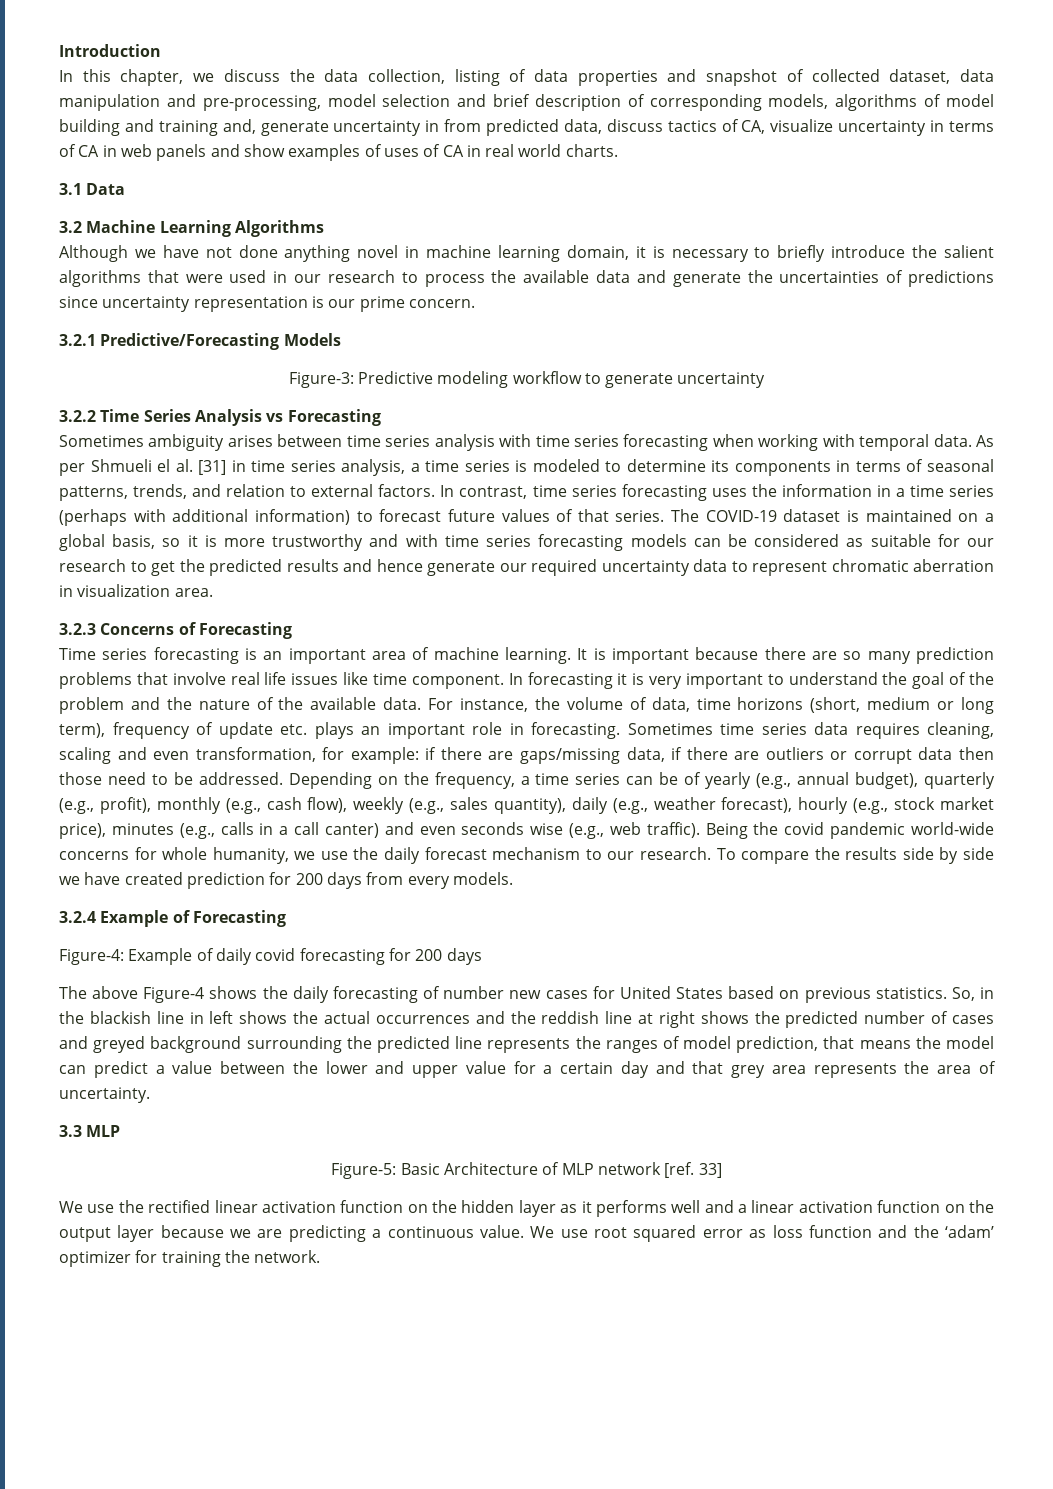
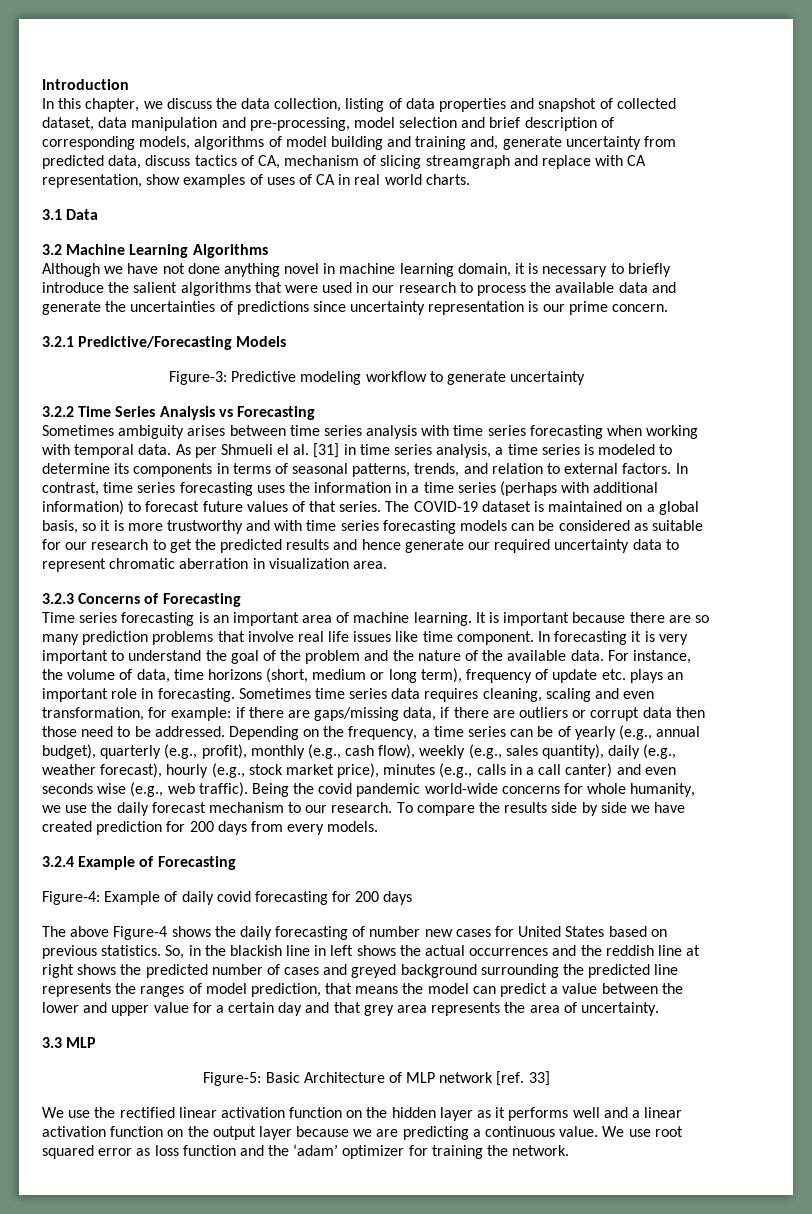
[425,120,440,132] in -> (641, 143) none
[770,119,994,136] [59,144,240,161] visualize uncertainty in terms of CA in web panels and -> [284,155,647,169] [42,174,142,188] mechanism of slicing streamgraph and replace with CA representation,

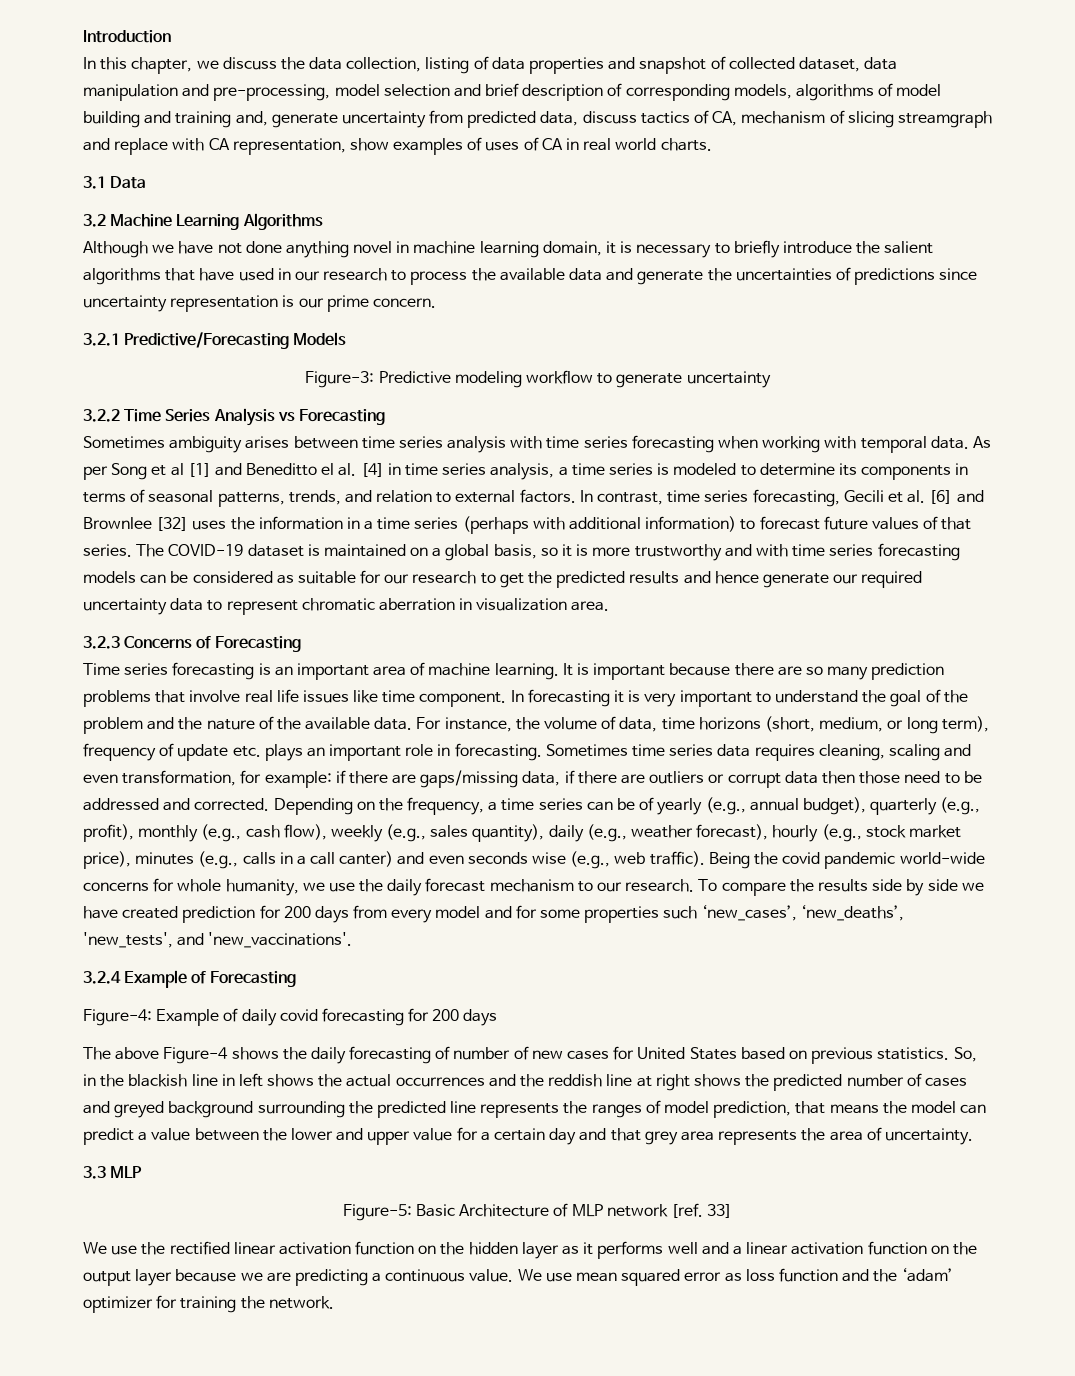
[284,285,318,293] were -> [199,268,235,281] have
[220,444,273,455] Shmueli -> [111,463,318,480] Song et al [1] and Beneditto
[313,443,340,458] [31] -> [360,463,384,477] [4]
[179,482,253,496] forecasting -> [752,489,984,507] [83,517,189,531] forecasting, Gecili et al. [6] and Brownlee [32]
[312,669,367,680] medium -> [819,717,884,732] medium,
[154,726,225,737] addressed. -> [83,798,270,811] addressed and corrected.
[327,821,379,832] models. -> [435,904,904,923] [83,932,353,948] model and for some properties such ‘new_cases’, ‘new_deaths’, 'new_tests', and 'new_vaccinations'.
(421, 931) none -> [513,1046,529,1060] of
[654,1126,683,1137] root -> [576,1272,618,1282] mean

